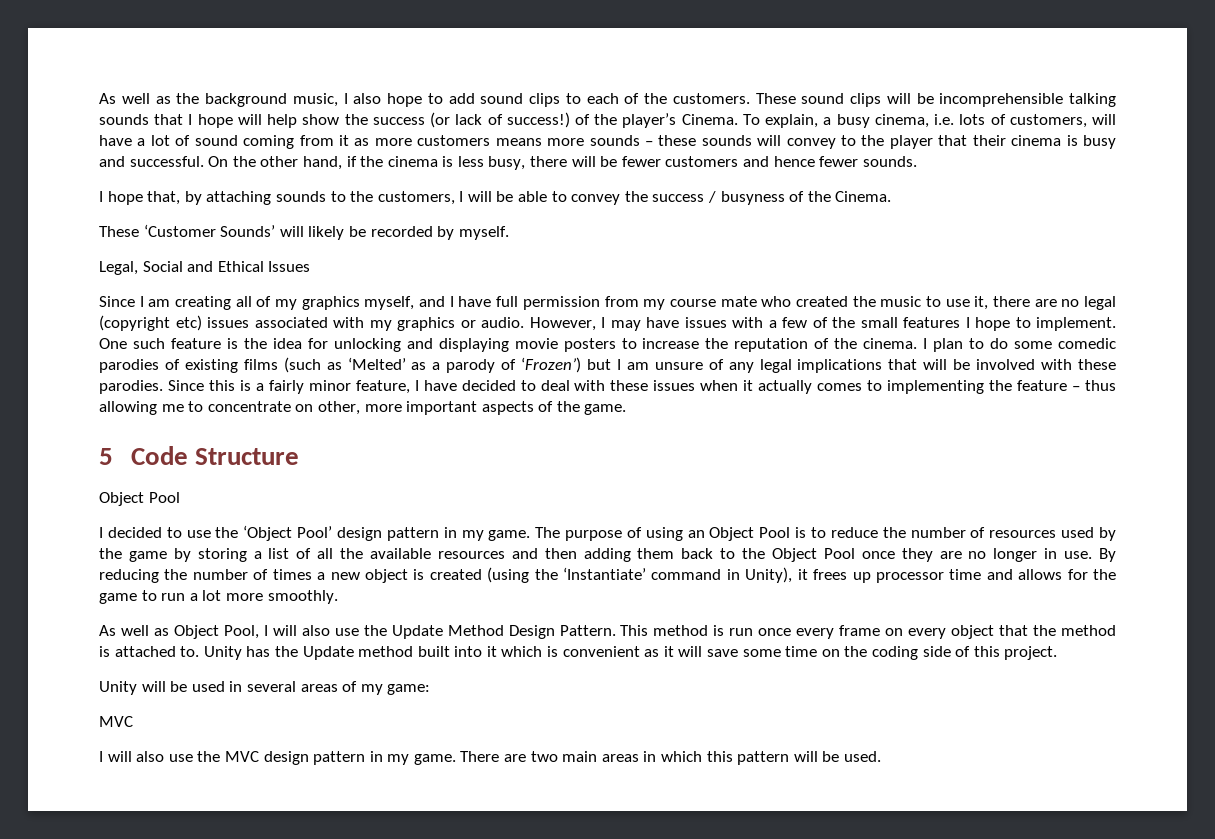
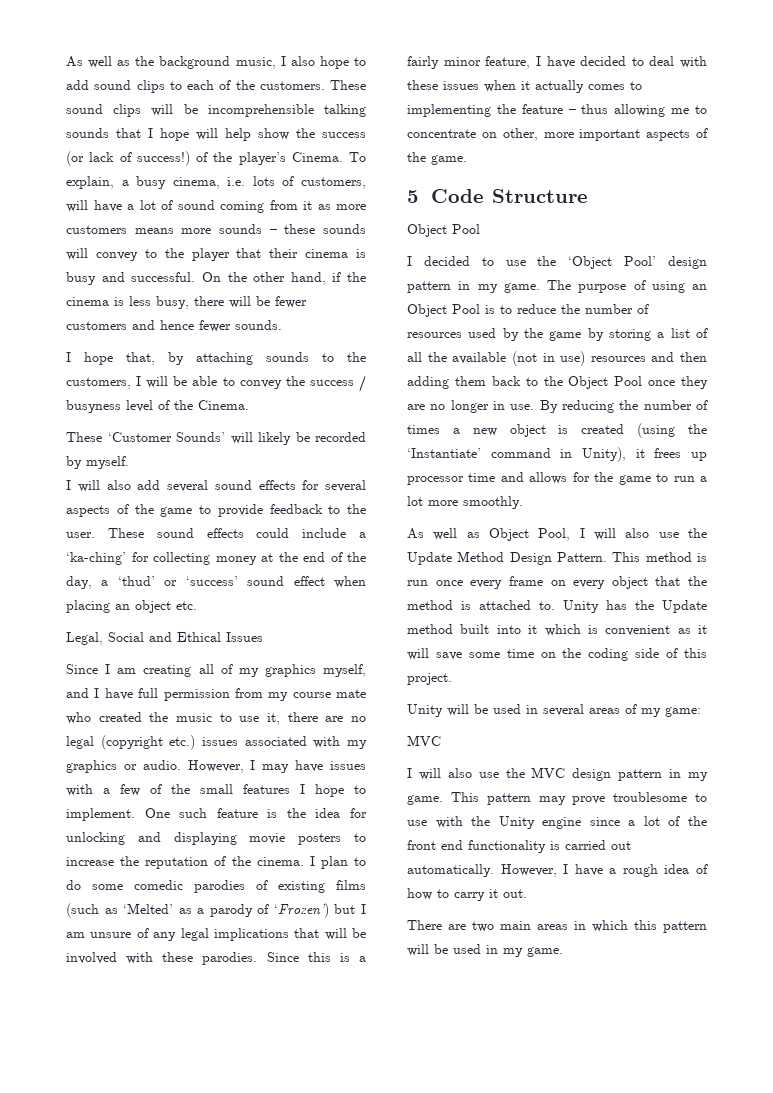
(785, 198) none -> [126,400,153,412] level
(509, 233) none -> [66,480,366,492] [66,504,366,517] [66,528,366,538] [66,552,366,565] [66,576,366,589] [66,600,197,613] // I will also add several sound effects for several aspects of the game to provide feedback to the user. These sound effects could include a ‘ka-ching’ for collecting money at the end of the day, a ‘thud’ or ‘success’ sound effect when placing an object etc.
[175,315,202,331] etc) -> [169,735,196,750] etc.)
(431, 553) none -> [511,351,586,366] (not in use)
(456, 759) none -> [450,792,707,805] [407,816,707,829] [407,840,631,853] [407,864,708,877] [407,888,527,901] This pattern may prove troublesome to use with the Unity engine since a lot of the front end functionality is carried out automatically. However, I have a rough idea of how to carry it out. //
[843,751,881,762] used. -> [453,944,563,957] used in my game.

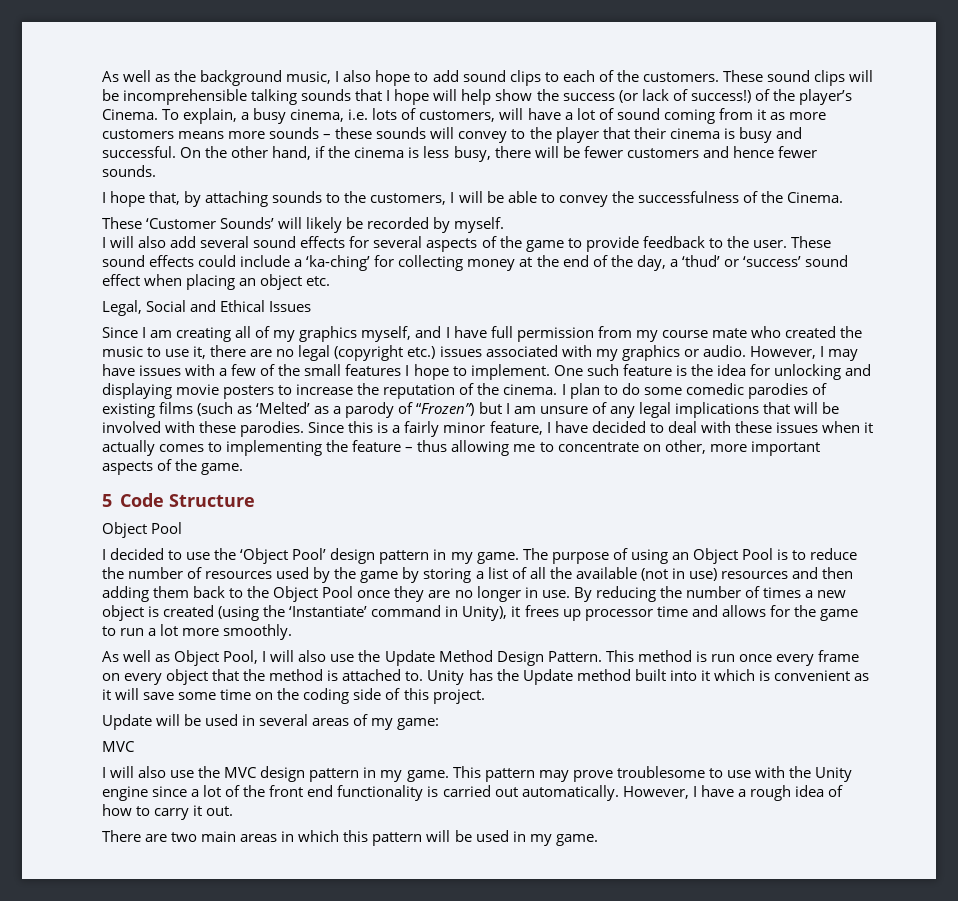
[309,375,366,392] [66,400,153,413] success / busyness level -> [637,191,739,203] successfulness
[273,903,329,918] ‘Frozen’) -> [416,403,475,416] “Frozen”)
[407,704,443,717] Unity -> [102,714,152,730] Update

